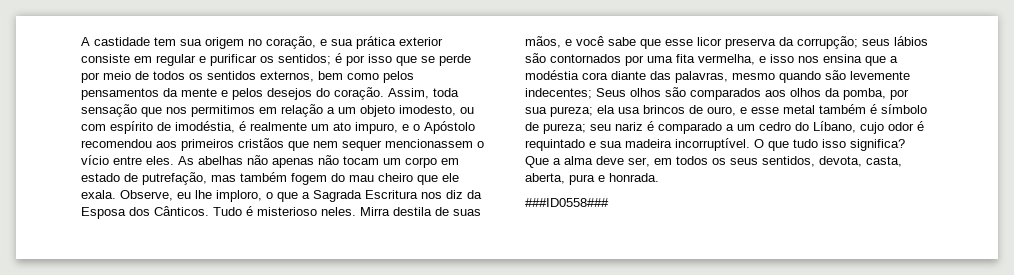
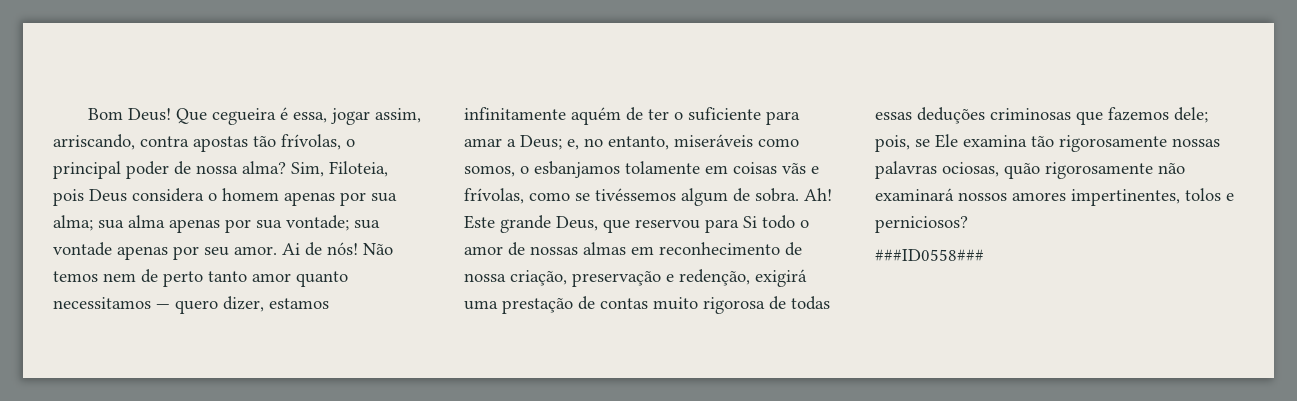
[81,36,443,49] [81,53,471,66] [81,71,414,83] [81,87,459,100] [81,104,474,117] [81,121,475,134] [81,138,484,151] [81,155,459,168] [81,172,459,185] [81,190,482,202] [81,206,481,219] [525,36,928,49] [525,53,898,66] [525,70,910,83] [525,87,909,100] [525,104,927,117] [525,121,924,134] [525,138,905,151] [525,156,902,168] [525,173,659,185] A castidade tem sua origem no coração, e sua prática exterior consiste em regular e purificar os sentidos; é por isso que se perde por meio de todos os sentidos externos, bem como pelos pensamentos da mente e pelos desejos do coração. Assim, toda sensação que nos permitimos em relação a um objeto imodesto, ou com espírito de imodéstia, é realmente um ato impuro, e o Apóstolo recomendou aos primeiros cristãos que nem sequer mencionassem o vício entre eles. As abelhas não apenas não tocam um corpo em estado de putrefação, mas também fogem do mau cheiro que ele exala. Observe, eu lhe imploro, o que a Sagrada Escritura nos diz da Esposa dos Cânticos. Tudo é misterioso neles. Mirra destila de suas mãos, e você sabe que esse licor preserva da corrupção; seus lábios são contornados por uma fita vermelha, e isso nos ensina que a modéstia cora diante das palavras, mesmo quando são levemente indecentes; Seus olhos são comparados aos olhos da pomba, por sua pureza; ela usa brincos de ouro, e esse metal também é símbolo de pureza; seu nariz é comparado a um cedro do Líbano, cujo odor é requintado e sua madeira incorruptível. O que tudo isso significa? Que a alma deve ser, em todos os seus sentidos, devota, casta, aberta, pura e honrada. -> [87,107,421,125] [53,134,355,152] [53,161,388,179] [53,188,397,206] [53,215,380,233] [53,242,393,260] [53,269,348,287] [53,296,329,314] [464,107,800,125] [464,134,799,150] [464,161,819,178] [464,188,832,206] [464,215,809,233] [464,242,802,256] [464,269,807,287] [464,296,830,314] [875,107,1208,125] [875,134,1220,152] [875,161,1185,179] [875,188,1234,206] [875,216,968,233] Bom Deus! Que cegueira é essa, jogar assim, arriscando, contra apostas tão frívolas, o principal poder de nossa alma? Sim, Filoteia, pois Deus considera o homem apenas por sua alma; sua alma apenas por sua vontade; sua vontade apenas por seu amor. Ai de nós! Não temos nem de perto tanto amor quanto necessitamos — quero dizer, estamos infinitamente aquém de ter o suficiente para amar a Deus; e, no entanto, miseráveis como somos, o esbanjamos tolamente em coisas vãs e frívolas, como se tivéssemos algum de sobra. Ah! Este grande Deus, que reservou para Si todo o amor de nossas almas em reconhecimento de nossa criação, preservação e redenção, exigirá uma prestação de contas muito rigorosa de todas essas deduções criminosas que fazemos dele; pois, se Ele examina tão rigorosamente nossas palavras ociosas, quão rigorosamente não examinará nossos amores impertinentes, tolos e perniciosos?

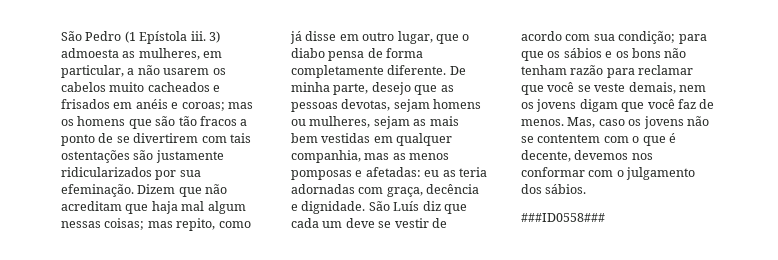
[87,107,421,125] [53,134,355,152] [53,161,388,179] [53,188,397,206] [53,215,380,233] [53,242,393,260] [53,269,348,287] [53,296,329,314] [464,107,800,125] [464,134,799,150] [464,161,819,178] [464,188,832,206] [464,215,809,233] [464,242,802,256] [464,269,807,287] [464,296,830,314] [875,107,1208,125] [875,134,1220,152] [875,161,1185,179] [875,188,1234,206] [875,216,968,233] Bom Deus! Que cegueira é essa, jogar assim, arriscando, contra apostas tão frívolas, o principal poder de nossa alma? Sim, Filoteia, pois Deus considera o homem apenas por sua alma; sua alma apenas por sua vontade; sua vontade apenas por seu amor. Ai de nós! Não temos nem de perto tanto amor quanto necessitamos — quero dizer, estamos infinitamente aquém de ter o suficiente para amar a Deus; e, no entanto, miseráveis como somos, o esbanjamos tolamente em coisas vãs e frívolas, como se tivéssemos algum de sobra. Ah! Este grande Deus, que reservou para Si todo o amor de nossas almas em reconhecimento de nossa criação, preservação e redenção, exigirá uma prestação de contas muito rigorosa de todas essas deduções criminosas que fazemos dele; pois, se Ele examina tão rigorosamente nossas palavras ociosas, quão rigorosamente não examinará nossos amores impertinentes, tolos e perniciosos? -> [61,31,220,44] [61,48,223,60] [61,65,226,78] [61,82,221,92] [61,99,253,111] [61,116,248,129] [61,133,251,146] [61,150,224,163] [61,167,201,180] [61,184,228,197] [61,201,246,214] [61,218,251,231] [290,31,470,44] [291,48,424,61] [291,65,466,78] [291,82,454,95] [291,99,482,112] [291,116,459,129] [291,133,453,146] [291,150,450,163] [291,167,487,180] [291,184,480,197] [291,201,467,214] [291,218,447,228] [521,31,707,44] [521,48,687,61] [521,65,694,78] [521,82,706,95] [521,99,715,112] [521,116,709,129] [521,133,676,146] [521,150,653,162] [521,167,696,180] [521,184,587,194] São Pedro (1 Epístola iii. 3) admoesta as mulheres, em particular, a não usarem os cabelos muito cacheados e frisados em anéis e coroas; mas os homens que são tão fracos a ponto de se divertirem com tais ostentações são justamente ridicularizados por sua efeminação. Dizem que não acreditam que haja mal algum nessas coisas; mas repito, como já disse em outro lugar, que o diabo pensa de forma completamente diferente. De minha parte, desejo que as pessoas devotas, sejam homens ou mulheres, sejam as mais bem vestidas em qualquer companhia, mas as menos pomposas e afetadas: eu as teria adornadas com graça, decência e dignidade. São Luís diz que cada um deve se vestir de acordo com sua condição; para que os sábios e os bons não tenham razão para reclamar que você se veste demais, nem os jovens digam que você faz de menos. Mas, caso os jovens não se contentem com o que é decente, devemos nos conformar com o julgamento dos sábios.

